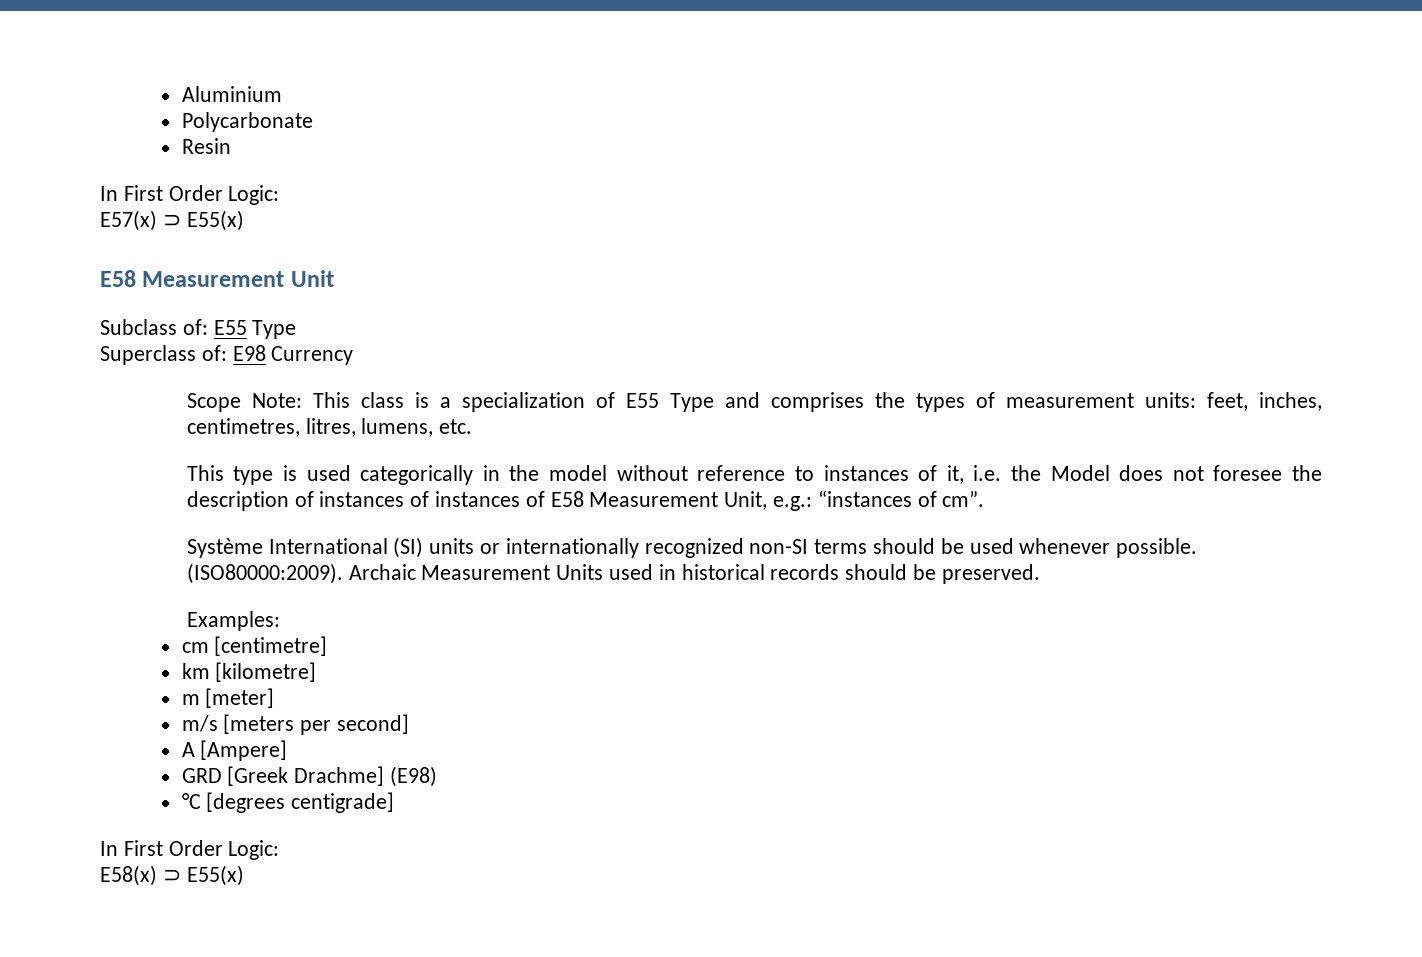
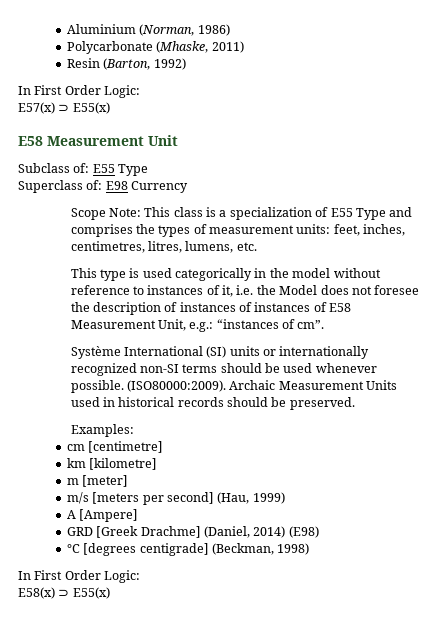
(282, 94) none -> [139,24,230,36] (Norman, 1986)
(313, 122) none -> [156,41,244,53] (Mhaske, 2011)
(231, 146) none -> [103,58,186,70] (Barton, 1992)
(409, 724) none -> [217,492,285,504] (Hau, 1999)
(385, 776) none -> [203,526,286,538] (Daniel, 2014)
(395, 802) none -> [211,543,310,555] (Beckman, 1998)

